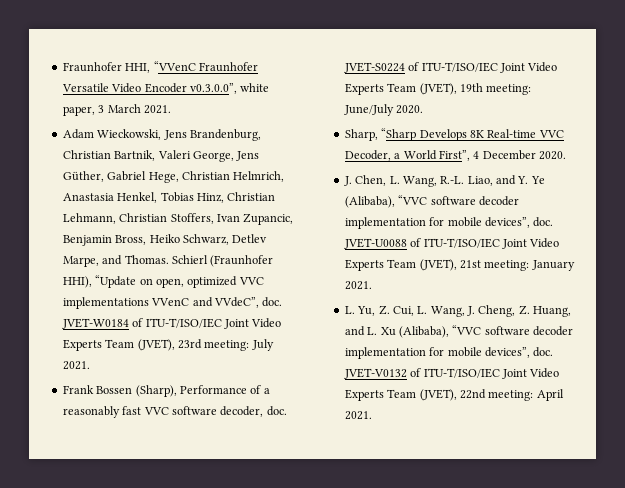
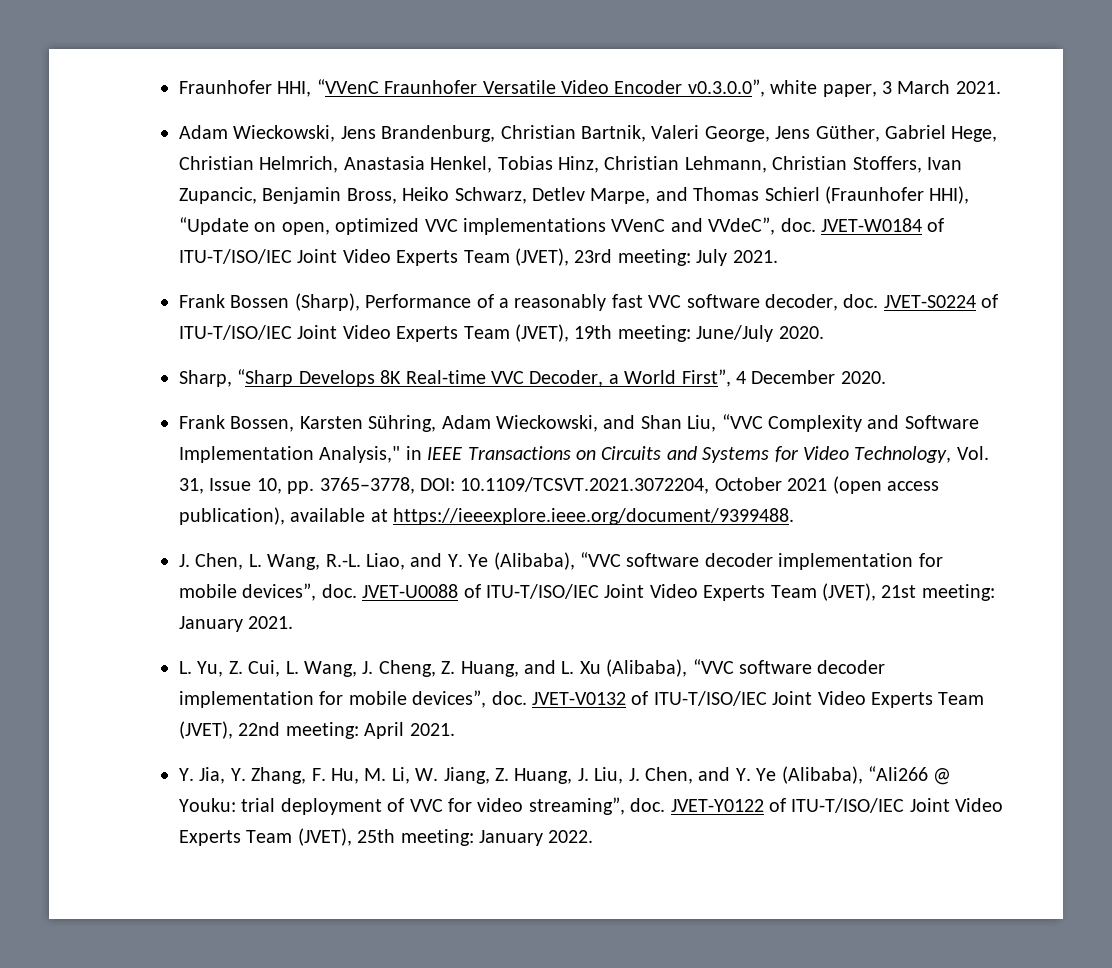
[124,255,169,264] Thomas. -> [693,187,760,201] Thomas
(566, 155) none -> [179,414,979,432] [179,446,989,463] [179,476,939,494] [179,507,795,525] // Frank Bossen, Karsten Sühring, Adam Wieckowski, and Shan Liu, “VVC Complexity and Software Implementation Analysis," in IEEE Transactions on Circuits and Systems for Video Technology, Vol. 31, Issue 10, pp. 3765–3778, DOI: 10.1109/TCSVT.2021.3072204, October 2021 (open access publication), available at https://ieeexplore.ieee.org/document/9399488.
(372, 415) none -> [179,766,952,785] [179,797,1004,815] [179,828,594,846] // Y. Jia, Y. Zhang, F. Hu, M. Li, W. Jiang, Z. Huang, J. Liu, J. Chen, and Y. Ye (Alibaba), “Ali266 @ Youku: trial deployment of VVC for video streaming”, doc. JVET-Y0122 of ITU-T/ISO/IEC Joint Video Experts Team (JVET), 25th meeting: January 2022.

